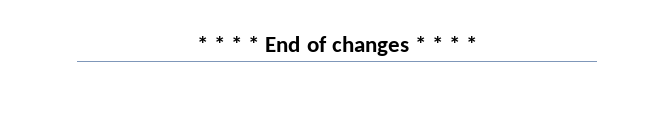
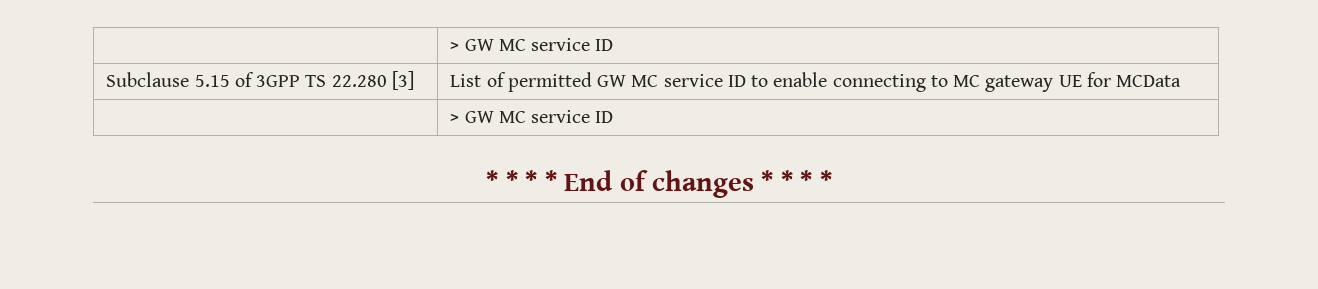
(197, 44) none -> [450,38,614,51] [106,71,414,90] [450,72,1182,92] [450,110,614,123] | > GW MC service ID // Subclause 5.15 of 3GPP TS 22.280 [3] | List of permitted GW MC service ID to enable connecting to MC gateway UE for MCData // | > GW MC service ID //

